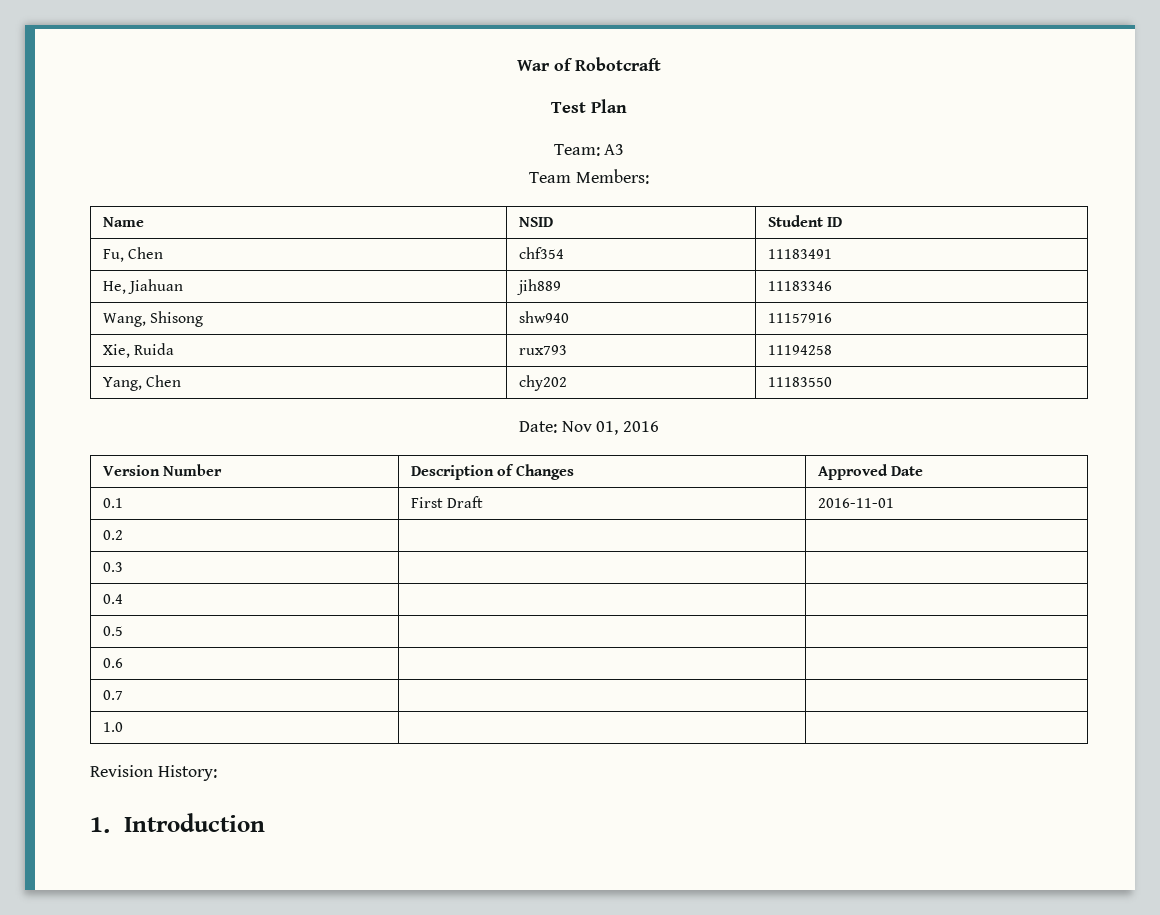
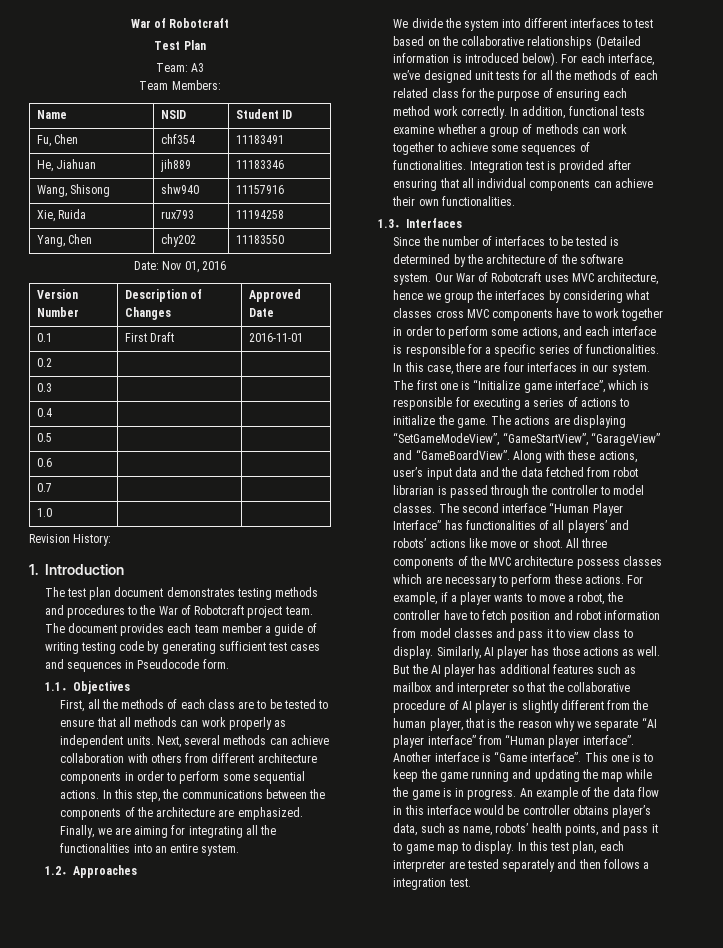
(265, 822) none -> [44,587,319,600] [44,605,313,618] [44,623,317,636] [44,641,321,654] [44,659,229,672] [44,681,130,694] [60,699,329,712] [60,717,287,730] [60,735,329,748] [60,753,317,763] [60,771,305,784] [60,789,326,802] [60,807,303,820] [60,825,277,838] [60,843,240,856] [44,865,137,878] [393,18,654,31] [393,35,641,49] [393,52,654,66] [393,70,658,83] [393,88,628,101] [393,106,645,119] [393,124,628,137] [392,142,590,155] [393,160,631,173] [393,178,653,191] [392,196,515,206] [377,218,462,228] [393,236,620,246] [393,254,623,267] [393,272,659,285] [393,290,650,303] [393,308,664,321] [393,326,657,339] [393,344,660,357] [393,362,650,375] [393,379,650,393] [393,397,630,410] [393,415,626,428] [393,432,660,446] [393,449,637,463] [393,467,639,480] [393,485,645,498] [393,502,623,516] [393,520,629,533] [393,538,608,548] [393,556,662,569] [393,574,644,587] [393,592,623,605] [393,610,661,623] [393,628,633,641] [393,646,661,659] [393,664,637,677] [393,682,630,695] [393,700,649,713] [393,717,657,731] [393,734,634,748] [393,751,654,762] [393,769,653,782] [392,787,659,800] [393,805,652,818] [393,823,658,836] [392,841,624,854] [393,859,650,872] [393,878,471,890] // The test plan document demonstrates testing methods and procedures to the War of Robotcraft project team. The document provides each team member a guide of writing testing code by generating sufficient test cases and sequences in Pseudocode form. // 1.1．Objectives // First, all the methods of each class are to be tested to ensure that all methods can work properly as independent units. Next, several methods can achieve collaboration with others from different architecture components in order to perform some sequential actions. In this step, the communications between the components of the architecture are emphasized. Finally, we are aiming for integrating all the functionalities into an entire system. // 1.2．Approaches // We divide the system into different interfaces to test based on the collaborative relationships (Detailed information is introduced below). For each interface, we’ve designed unit tests for all the methods of each related class for the purpose of ensuring each method work correctly. In addition, functional tests examine whether a group of methods can work together to achieve some sequences of functionalities. Integration test is provided after ensuring that all individual components can achieve their own functionalities. // 1.3．Interfaces // Since the number of interfaces to be tested is determined by the architecture of the software system. Our War of Robotcraft uses MVC architecture, hence we group the interfaces by considering what classes cross MVC components have to work together in order to perform some actions, and each interface is responsible for a specific series of functionalities. In this case, there are four interfaces in our system. The first one is “Initialize game interface”, which is responsible for executing a series of actions to initialize the game. The actions are displaying “SetGameModeView”, “GameStartView”, “GarageView” and “GameBoardView”. Along with these actions, user’s input data and the data fetched from robot librarian is passed through the controller to model classes. The second interface “Human Player Interface” has functionalities of all players’ and robots’ actions like move or shoot. All three components of the MVC architecture possess classes which are necessary to perform these actions. For example, if a player wants to move a robot, the controller have to fetch position and robot information from model classes and pass it to view class to display. Similarly, AI player has those actions as well. But the AI player has additional features such as mailbox and interpreter so that the collaborative procedure of AI player is slightly different from the human player, that is the reason why we separate “AI player interface” from “Human player interface”. Another interface is “Game interface”. This one is to keep the game running and updating the map while the game is in progress. An example of the data flow in this interface would be controller obtains player’s data, such as name, robots’ health points, and pass it to game map to display. In this test plan, each interpreter are tested separately and then follows a integration test.

